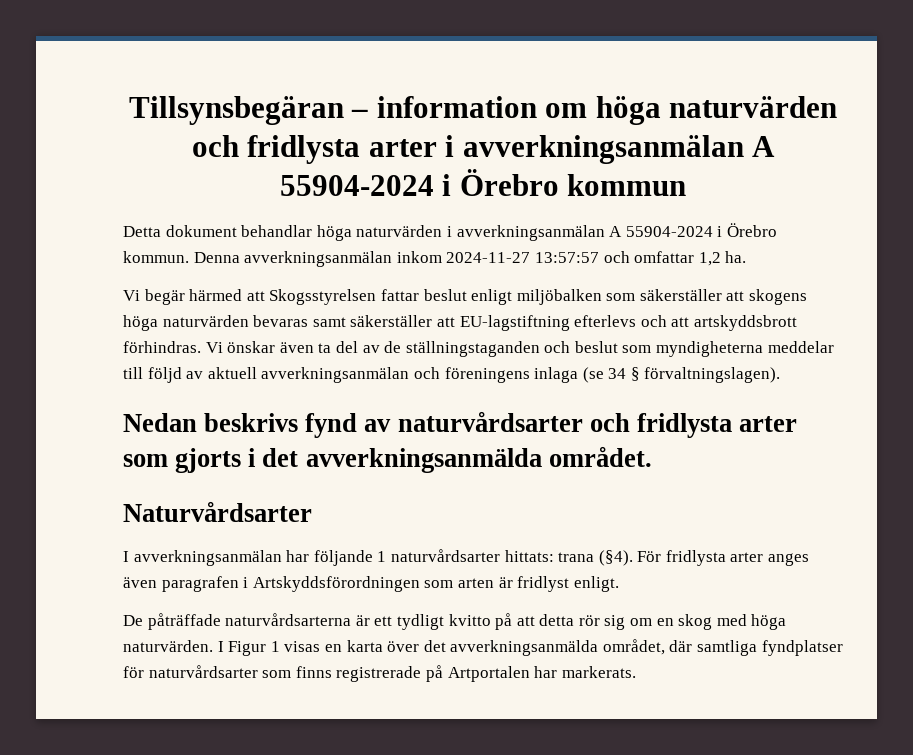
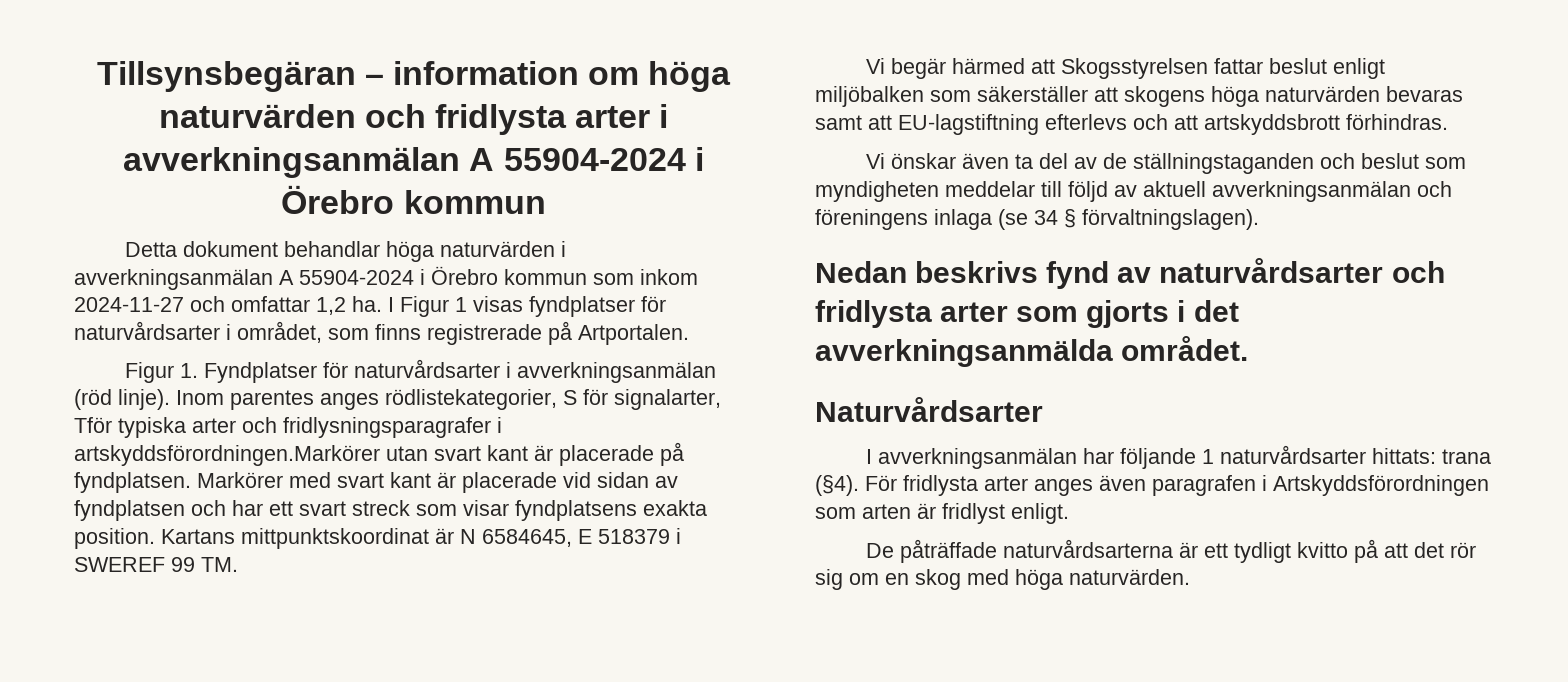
[123,251,393,267] kommun. Denna avverkningsanmälan -> [504,269,634,285] kommun som
[534,252,599,263] 13:57:57 -> (184, 304) none
(747, 257) none -> [388,296,666,317] [74,321,689,345] [124,359,716,383] [74,389,721,410] [74,417,502,438] [74,442,684,466] [74,472,678,493] [74,500,707,521] [74,528,681,549] [74,557,238,572] I Figur 1 visas fyndplatser för naturvårdsarter i området, som finns registrerade på Artportalen. // Figur 1. Fyndplatser för naturvårdsarter i avverkningsanmälan (röd linje). Inom parentes anges rödlistekategorier, S för signalarter, Tför typiska arter och fridlysningsparagrafer i artskyddsförordningen.Markörer utan svart kant är placerade på fyndplatsen. Markörer med svart kant är placerade vid sidan av fyndplatsen och har ett svart streck som visar fyndplatsens exakta position. Kartans mittpunktskoordinat är N 6584645, E 518379 i SWEREF 99 TM.
[350,315,433,327] säkerställer -> (862, 122) none
(201, 347) none -> (1448, 122) //
[656,341,764,357] myndigheterna -> [815,181,939,202] myndigheten
[539,614,575,626] detta -> [1413,542,1444,558] det
[217,639,843,656] [123,665,636,682] I Figur 1 visas en karta över det avverkningsanmälda området, där samtliga fyndplatser för naturvårdsarter som finns registrerade på Artportalen har markerats. -> (1190, 577) none

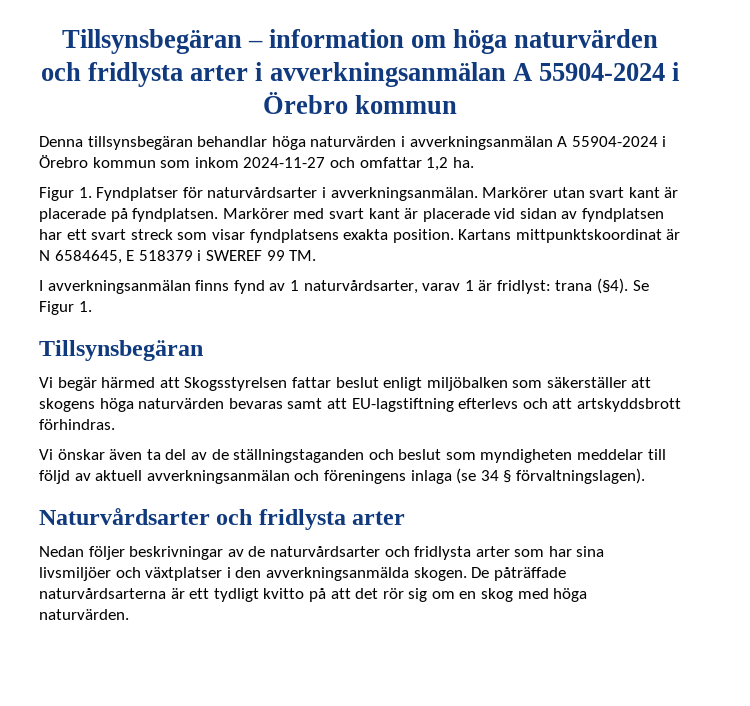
[124,241,278,257] Detta dokument -> [39,136,193,150] Denna tillsynsbegäran
[388,296,666,317] [74,321,689,345] I Figur 1 visas fyndplatser för naturvårdsarter i området, som finns registrerade på Artportalen. -> (474, 162) none
[516,362,716,383] [74,389,721,410] [74,417,502,438] [74,445,380,466] avverkningsanmälan (röd linje). Inom parentes anges rödlistekategorier, S för signalarter, Tför typiska arter och fridlysningsparagrafer i artskyddsförordningen.Markörer -> [330,187,549,201] avverkningsanmälan. Markörer
[191,500,226,516] och -> (665, 215) none
(238, 564) none -> [39,278,649,294] [39,301,92,315] [39,340,203,361] // I avverkningsanmälan finns fynd av 1 naturvårdsarter, varav 1 är fridlyst: trana (§4). Se Figur 1. // Tillsynsbegäran
[815,261,1152,289] Nedan beskrivs fynd av -> [39,508,406,530] [39,546,266,560] Naturvårdsarter och fridlysta arter // Nedan följer beskrivningar av de
[1086,300,1239,328] [815,336,1249,367] [815,397,1043,422] [865,445,1491,469] [815,475,1489,496] [815,503,1069,524] gjorts i det avverkningsanmälda området. // Naturvårdsarter // I avverkningsanmälan har följande 1 naturvårdsarter hittats: trana (§4). För fridlysta arter anges även paragrafen i Artskyddsförordningen som arten är fridlyst enligt. // -> [548,546,605,557] [39,567,467,581] har sina livsmiljöer och växtplatser i den avverkningsanmälda skogen.

